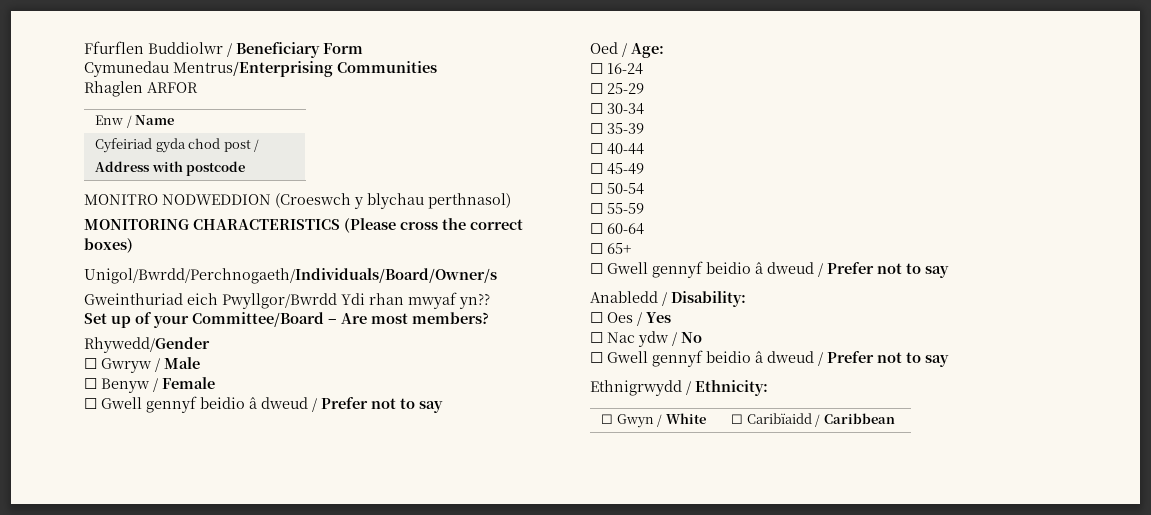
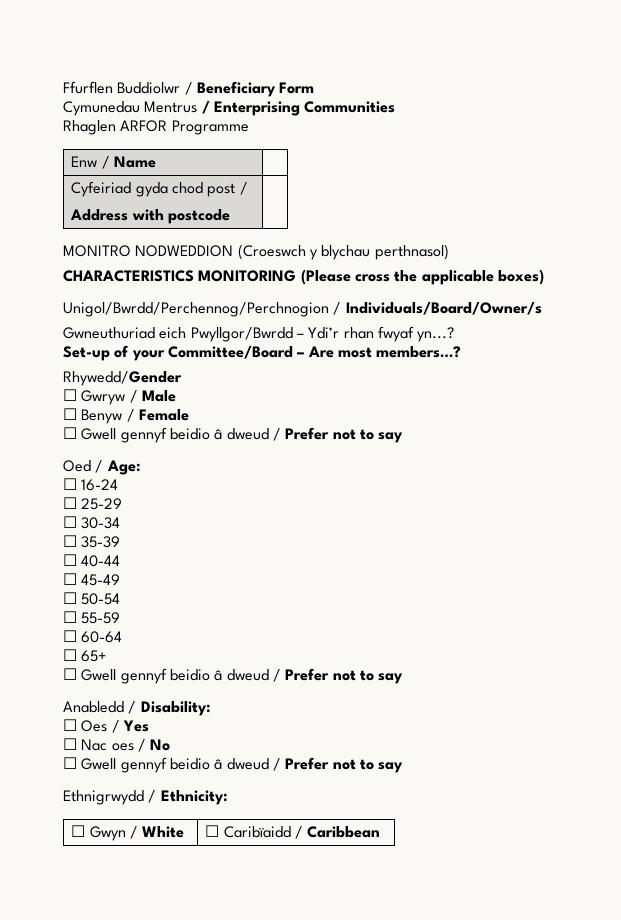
[173,61,333,77] Mentrus/Enterprising -> [144,101,300,116] Mentrus / Enterprising
(198, 87) none -> [171,120,249,135] Programme
[84,219,340,230] MONITORING CHARACTERISTICS -> [63,270,297,282] CHARACTERISTICS MONITORING
[470,219,523,230] correct -> [421,270,494,285] applicable
[84,268,497,284] [84,292,490,309] [84,313,131,328] Unigol/Bwrdd/Perchnogaeth/Individuals/Board/Owner/s // Gweinthuriad eich Pwyllgor/Bwrdd Ydi rhan mwyaf yn?? // Set up -> [63,302,542,317] [63,326,455,342] [63,346,110,361] Unigol/Bwrdd/Perchennog/Perchnogion / Individuals/Board/Owner/s // Gwneuthuriad eich Pwyllgor/Bwrdd – Ydi’r rhan fwyaf yn...? // Set-up
[412,312,489,324] members? -> [376,346,462,358] members…?
[638,331,669,347] ydw -> [111,743,134,751] oes

